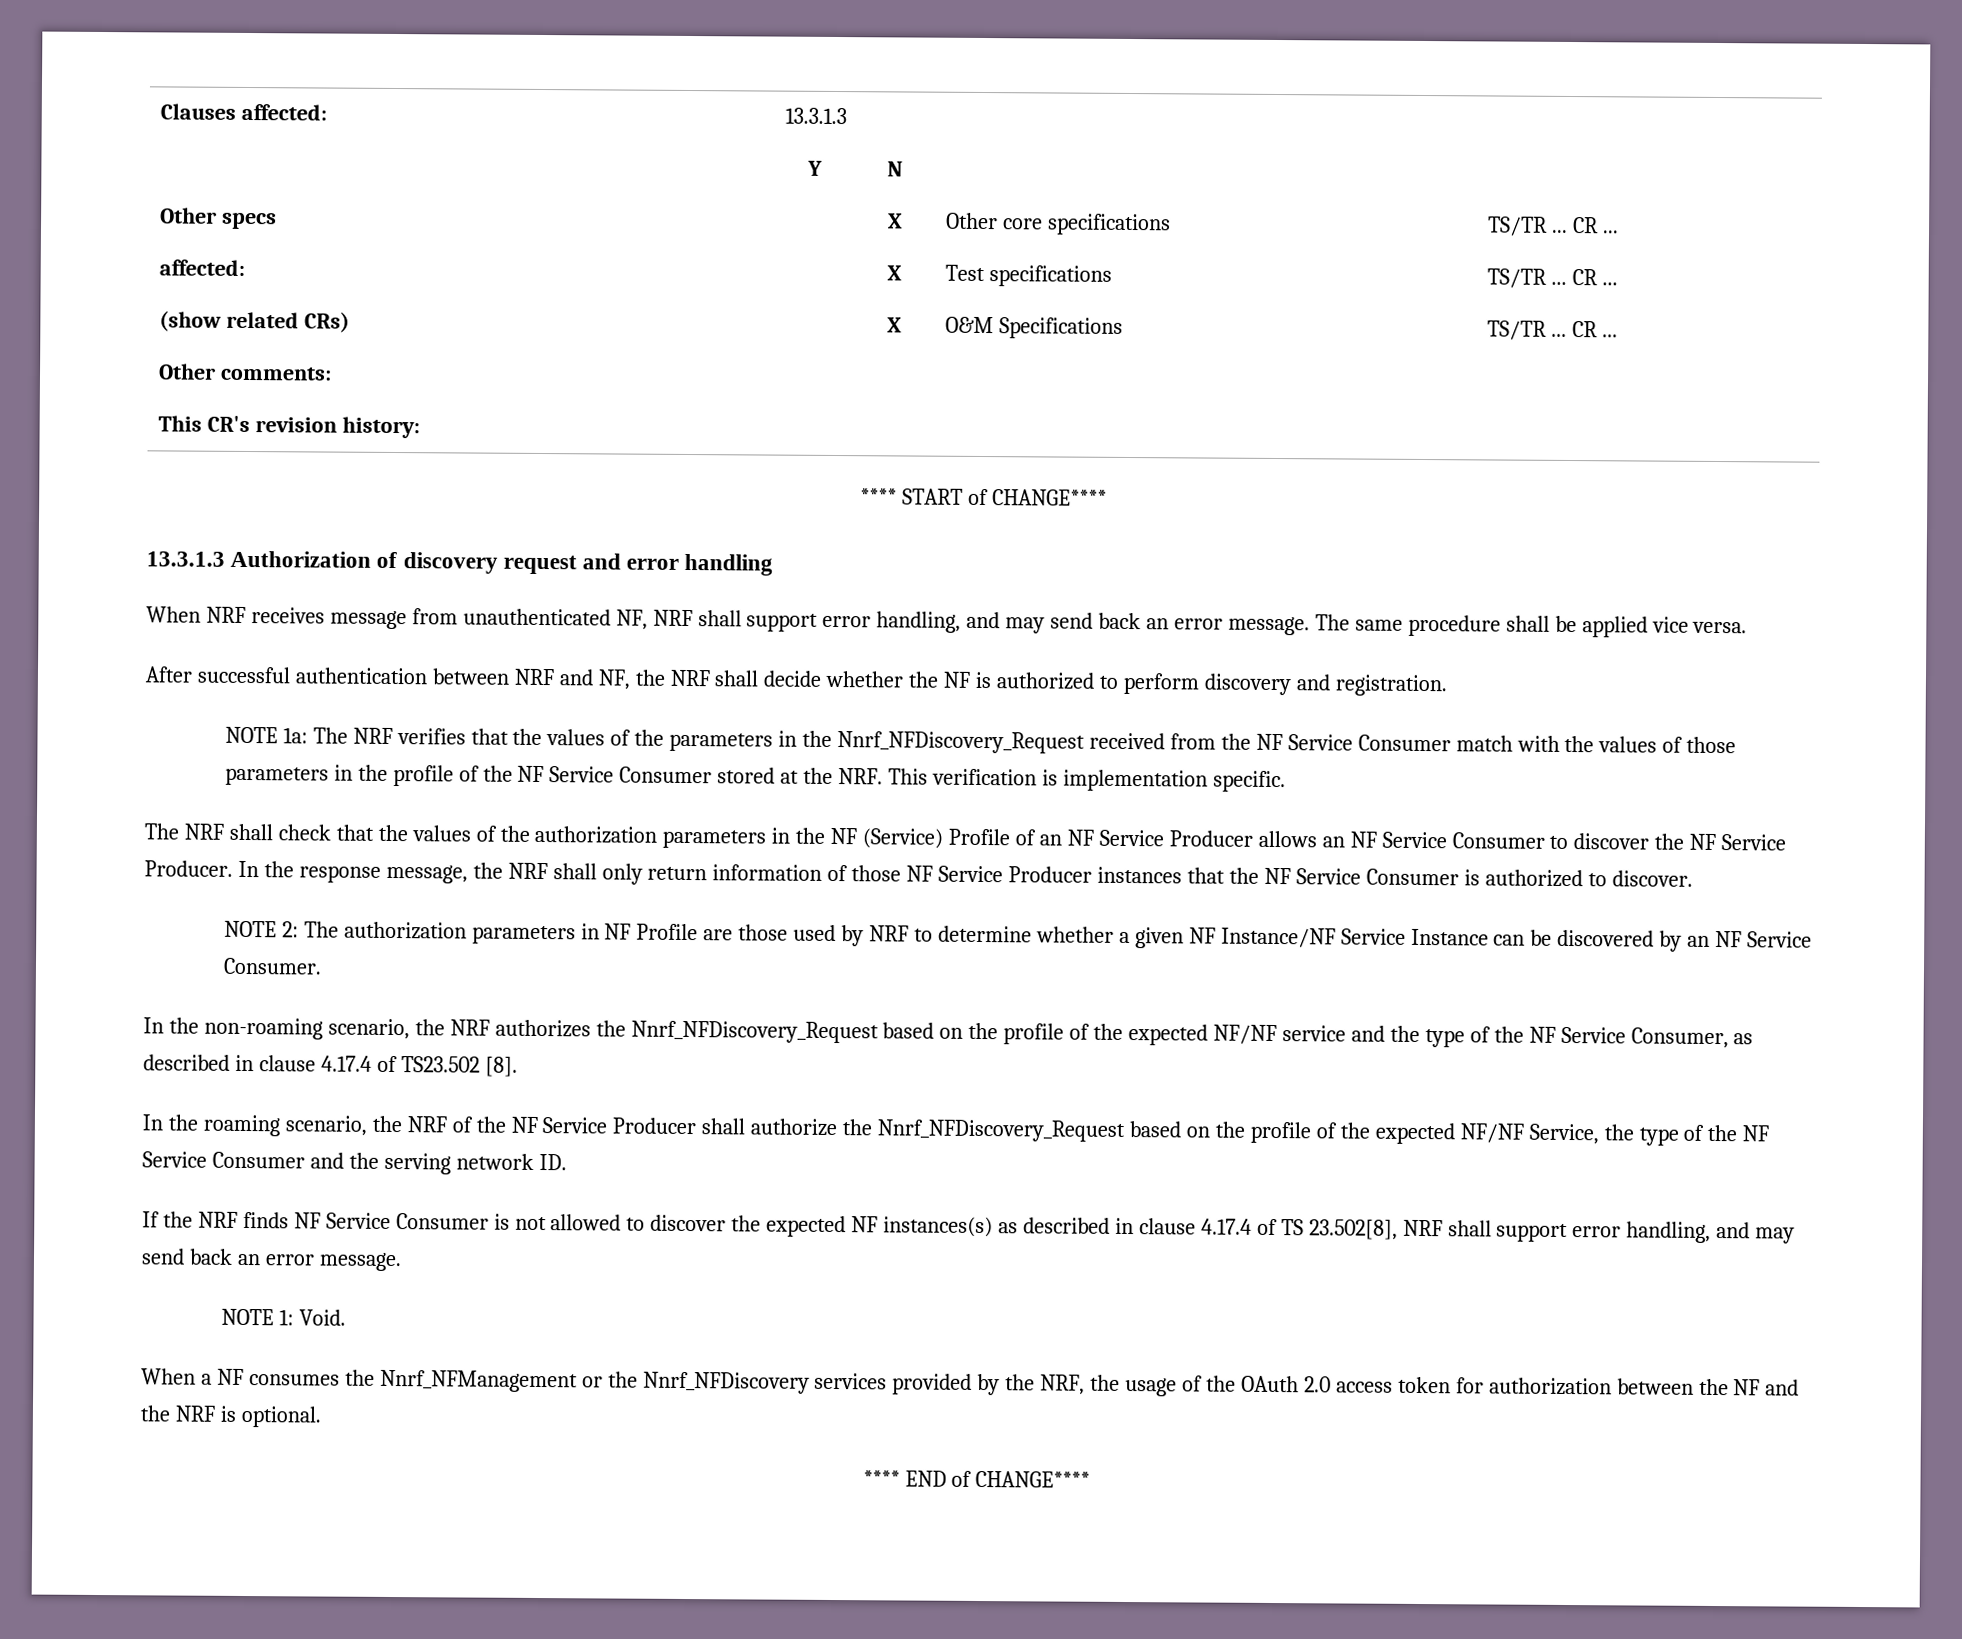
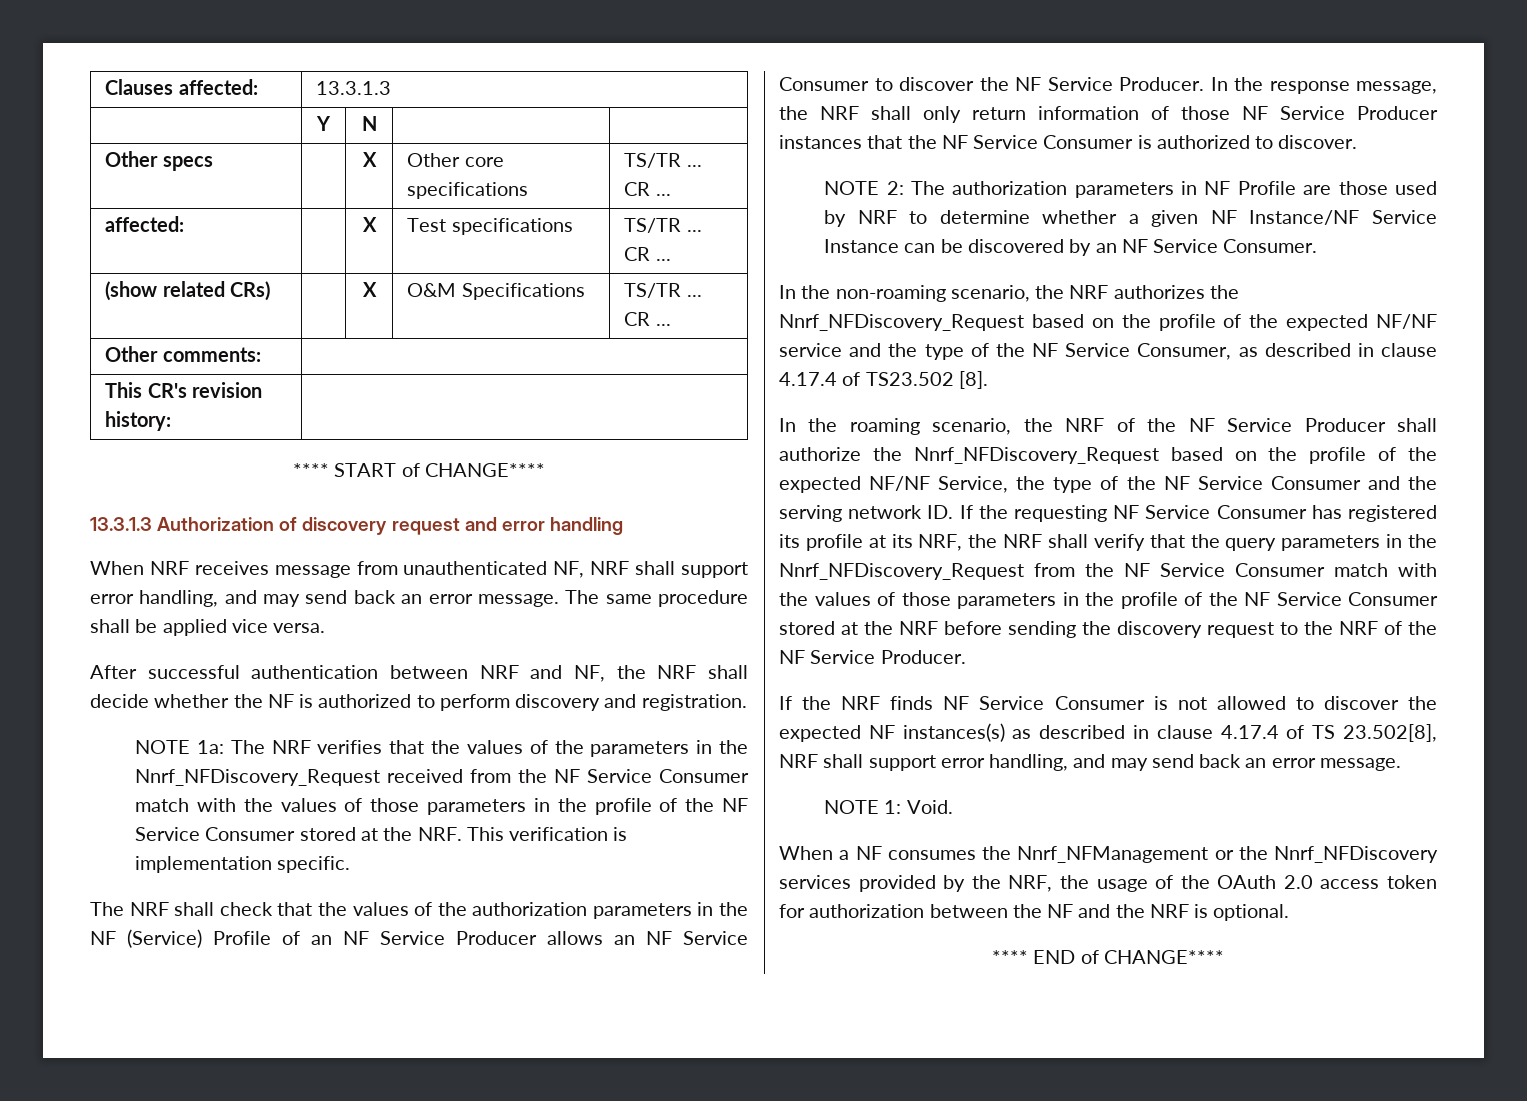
(567, 1162) none -> [959,505,1437,522] [779,534,1437,551] [779,563,1437,580] [779,592,1438,609] [779,621,1437,638] [779,650,966,664] If the requesting NF Service Consumer has registered its profile at its NRF, the NRF shall verify that the query parameters in the Nnrf_NFDiscovery_Request from the NF Service Consumer match with the values of those parameters in the profile of the NF Service Consumer stored at the NRF before sending the discovery request to the NRF of the NF Service Producer.

